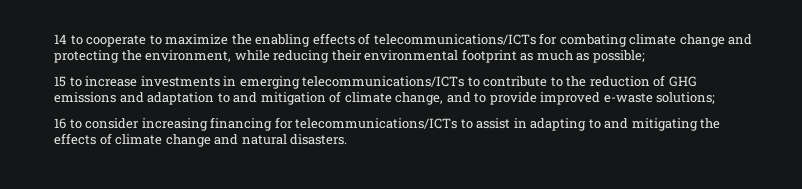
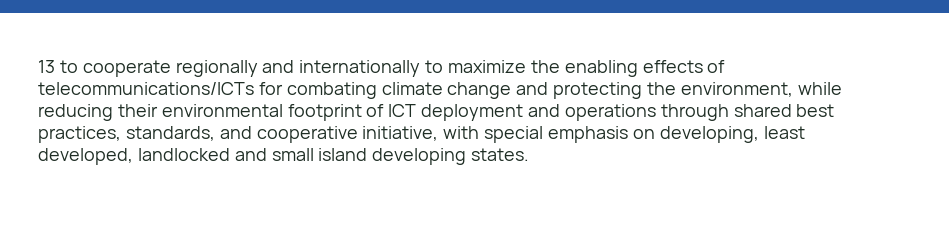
[54,34,67,44] 14 -> [38,60,55,73] 13
(147, 41) none -> [175,60,421,77] regionally and internationally
[520,50,645,63] [54,75,697,89] [54,91,716,105] [54,117,721,131] [54,133,348,147] as much as possible; // 15 to increase investments in emerging telecommunications/ICTs to contribute to the reduction of GHG emissions and adaptation to and mitigation of climate change, and to provide improved e-waste solutions; // 16 to consider increasing financing for telecommunications/ICTs to assist in adapting to and mitigating the effects of climate change and natural disasters. -> [366,104,835,121] [38,126,805,143] [38,148,530,165] of ICT deployment and operations through shared best practices, standards, and cooperative initiative, with special emphasis on developing, least developed, landlocked and small island developing states.

